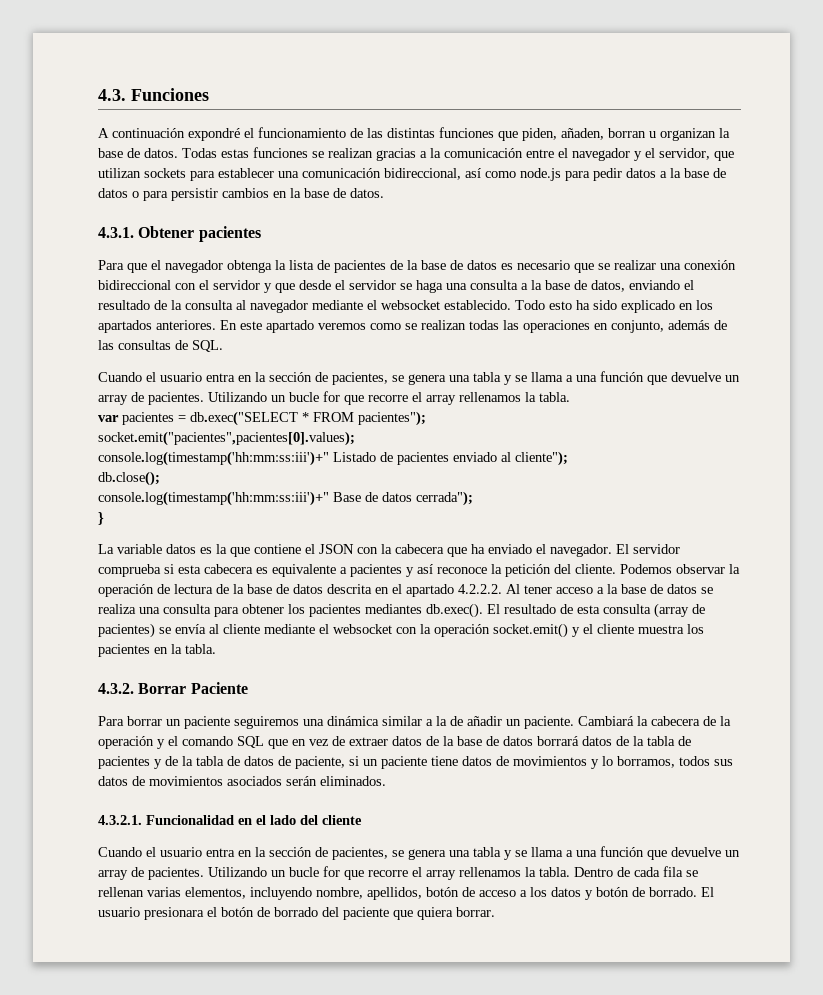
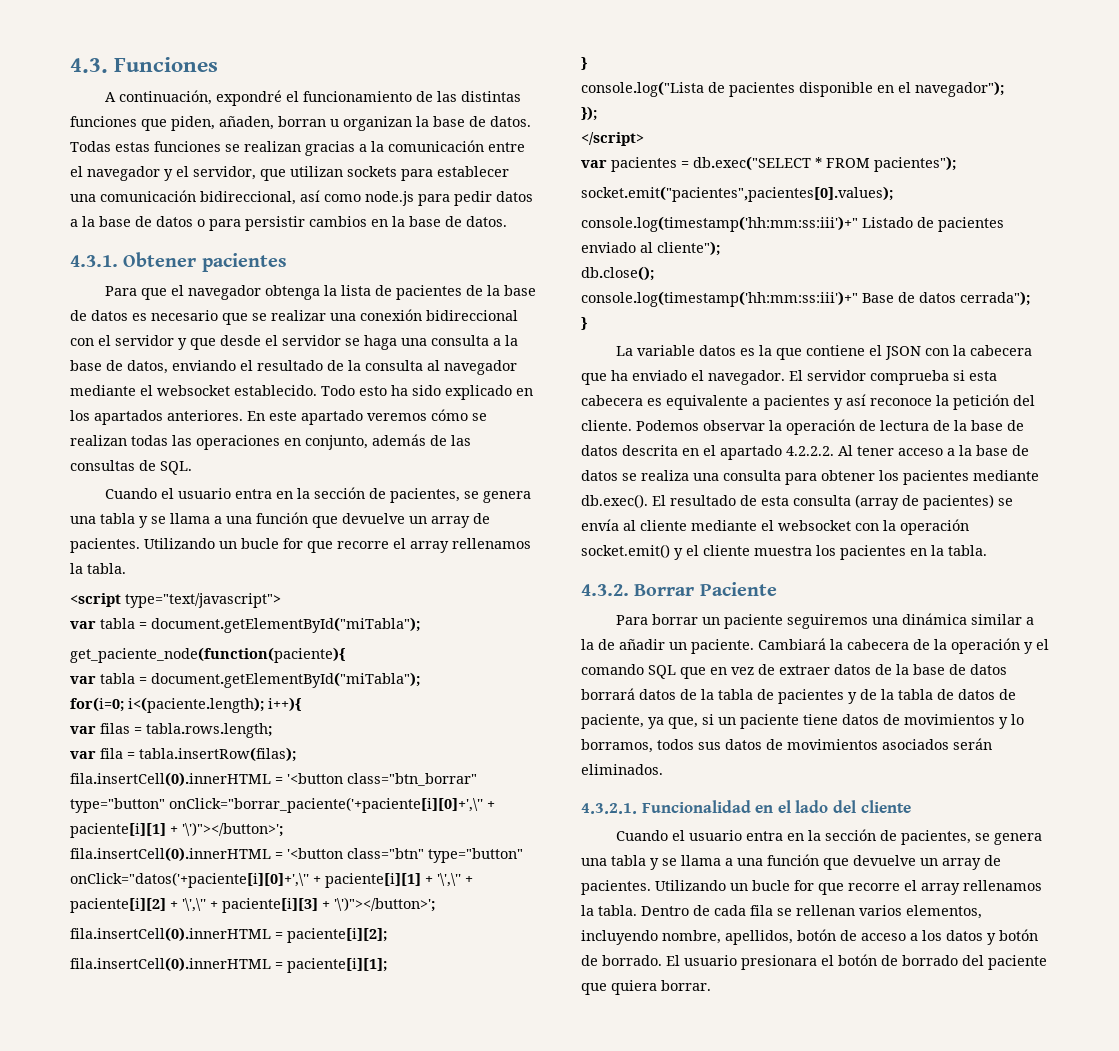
[112,128,185,138] continuación -> [119,90,213,105] continuación,
[370,323,401,330] como -> [431,409,468,421] cómo
(570, 397) none -> [70,593,281,608] [70,617,420,633] [70,647,345,663] [70,672,420,688] [70,697,301,713] [70,723,272,738] [70,747,296,762] [70,772,477,787] [70,797,495,813] [70,822,283,838] [70,847,523,863] [70,872,473,888] [70,897,435,913] [70,927,387,943] [70,957,387,973] [581,57,587,70] [581,81,1004,97] [581,106,597,121] [581,132,644,146] // <script type="text/javascript"> // var tabla = document.getElementById("miTabla"); // get_paciente_node(function(paciente){ // var tabla = document.getElementById("miTabla"); // for(i=0; i<(paciente.length); i++){ // var filas = tabla.rows.length; // var fila = tabla.insertRow(filas); // fila.insertCell(0).innerHTML = '<button class="btn_borrar" type="button" onClick="borrar_paciente('+paciente[i][0]+',\'' + paciente[i][1] + '\')"></button>'; // fila.insertCell(0).innerHTML = '<button class="btn" type="button" onClick="datos('+paciente[i][0]+',\'' + paciente[i][1] + '\',\'' + paciente[i][2] + '\',\'' + paciente[i][3] + '\')"></button>'; // fila.insertCell(0).innerHTML = paciente[i][2]; // fila.insertCell(0).innerHTML = paciente[i][1]; // } // console.log("Lista de pacientes disponible en el navegador"); // }); // </script>
[365,604,422,614] mediantes -> [973,470,1039,481] mediante
(345, 762) none -> [648,717,698,729] ya que,
[147,887,181,897] varias -> [859,905,902,916] varios

